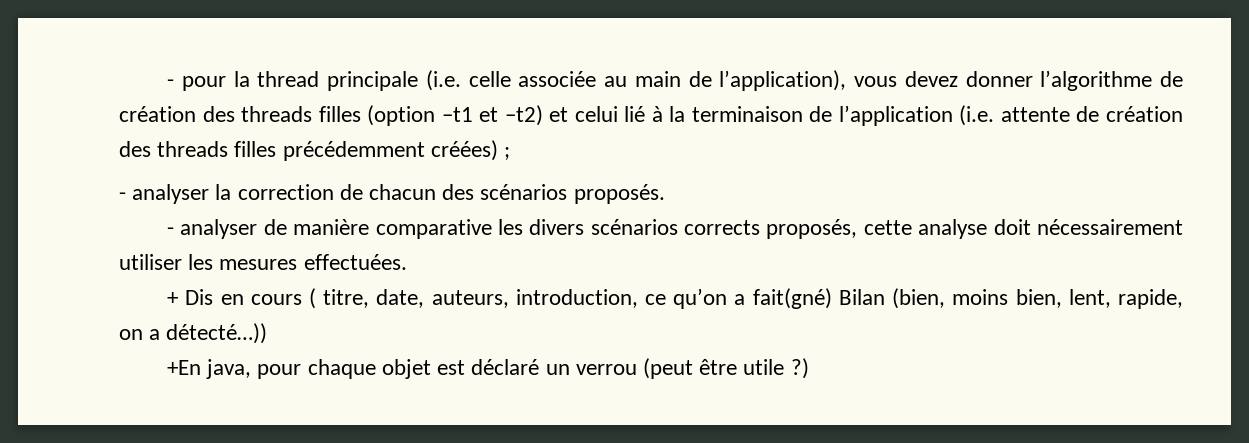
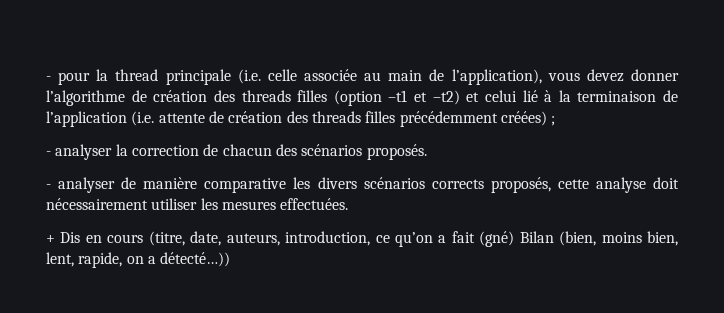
[308,288,370,309] ( titre, -> [148,231,185,246] (titre,
[752,288,832,309] fait(gné) -> [451,231,515,247] fait (gné)
[167,358,809,379] // +En java, pour chaque objet est déclaré un verrou (peut être utile ?) -> (231, 259) none

